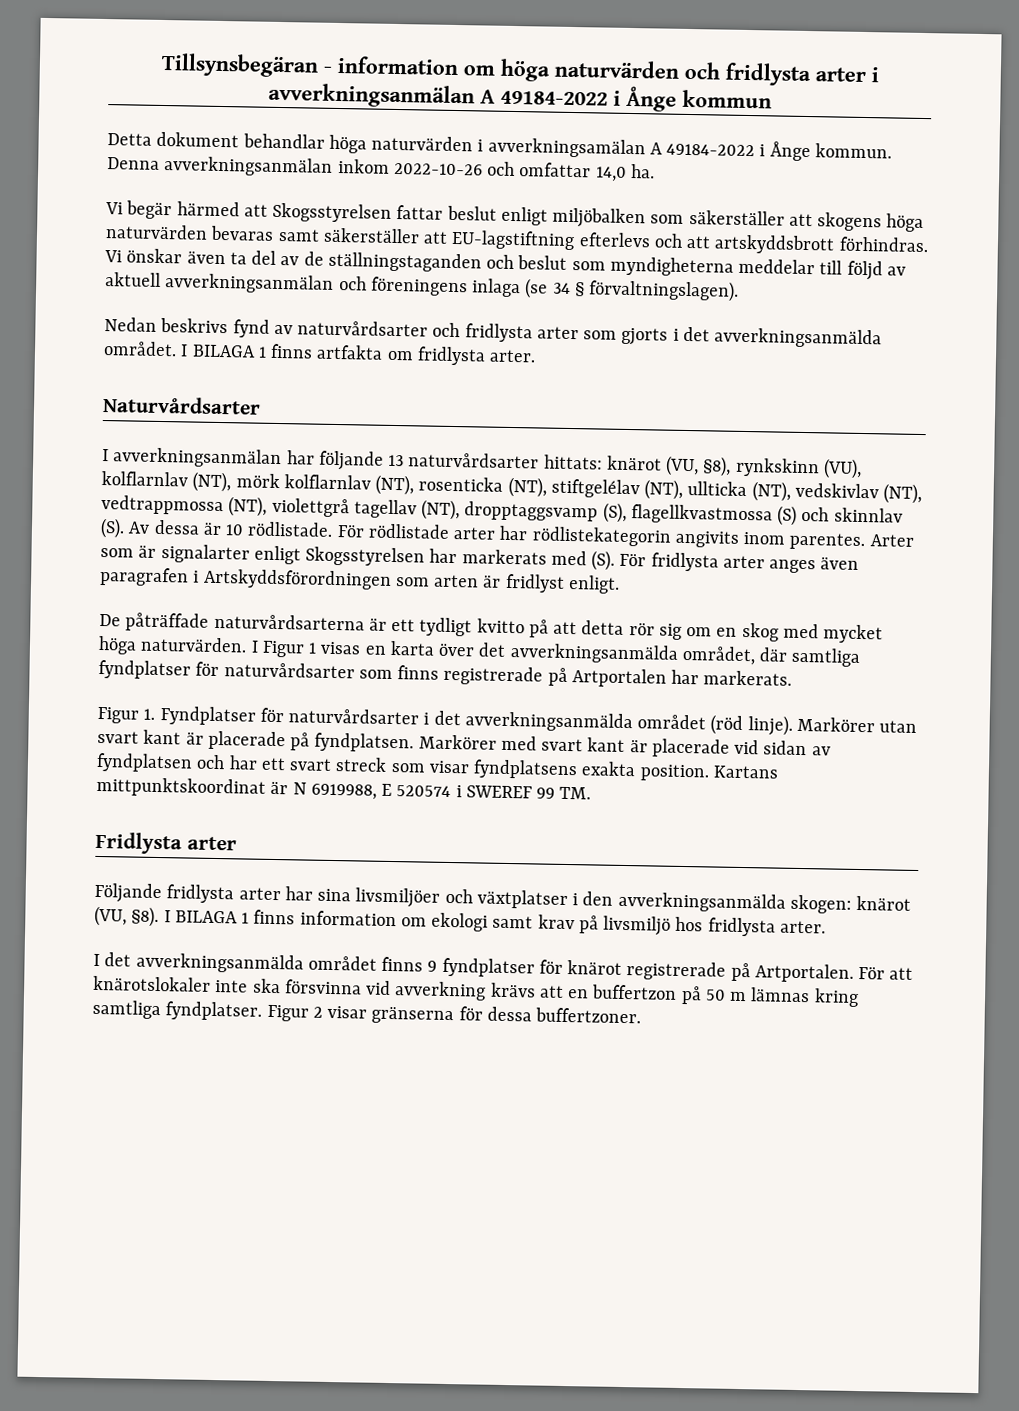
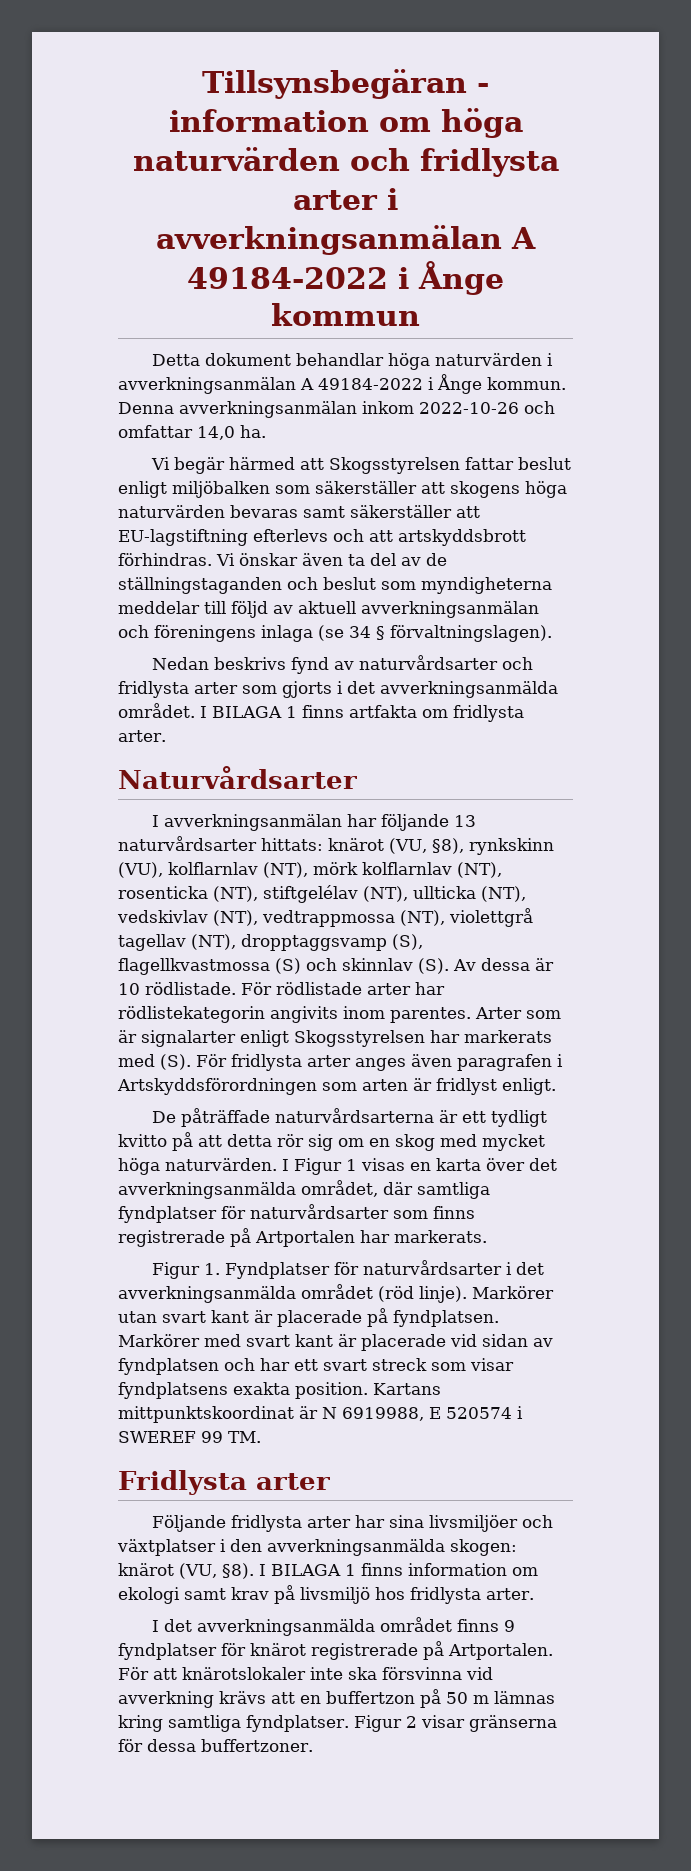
[487,137,646,159] avverkningsamälan -> [118,377,296,394] avverkningsanmälan

